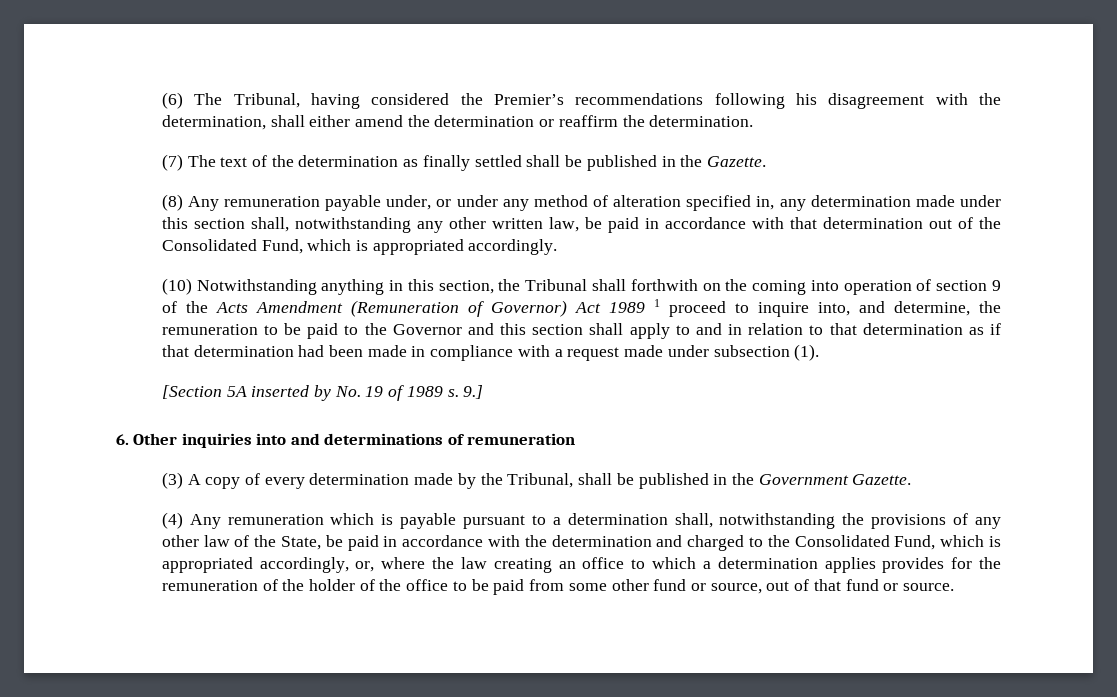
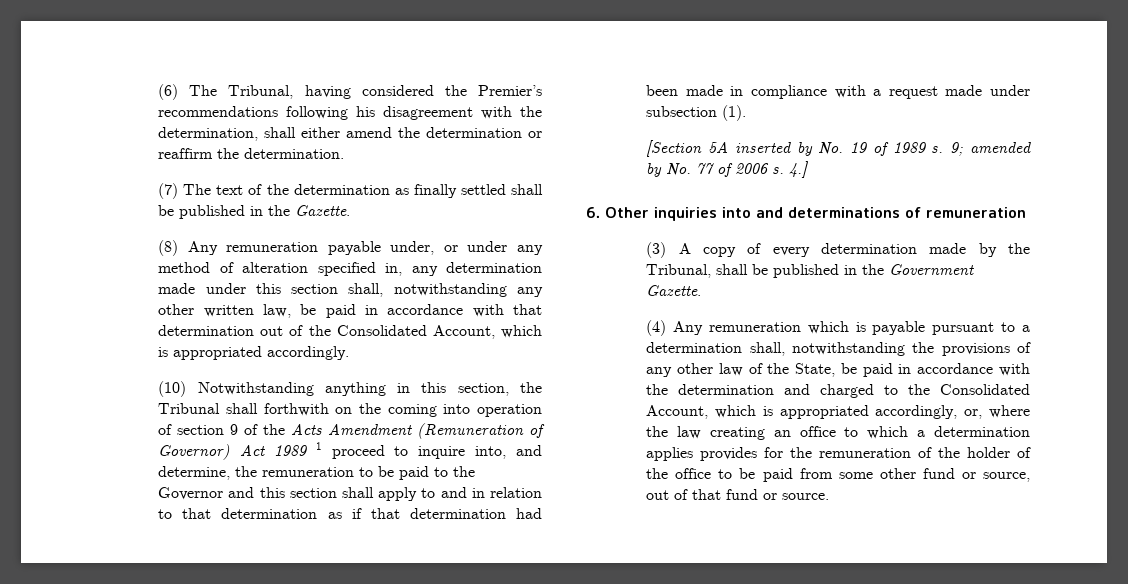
[261,239,303,254] Fund, -> [432,325,495,339] Account,
[463,385,484,399] 9.] -> [950,142,1031,156] [646,161,809,178] 9; amended by No. 77 of 2006 s. 4.]
[894,535,936,550] Fund, -> [646,405,709,419] Account,

